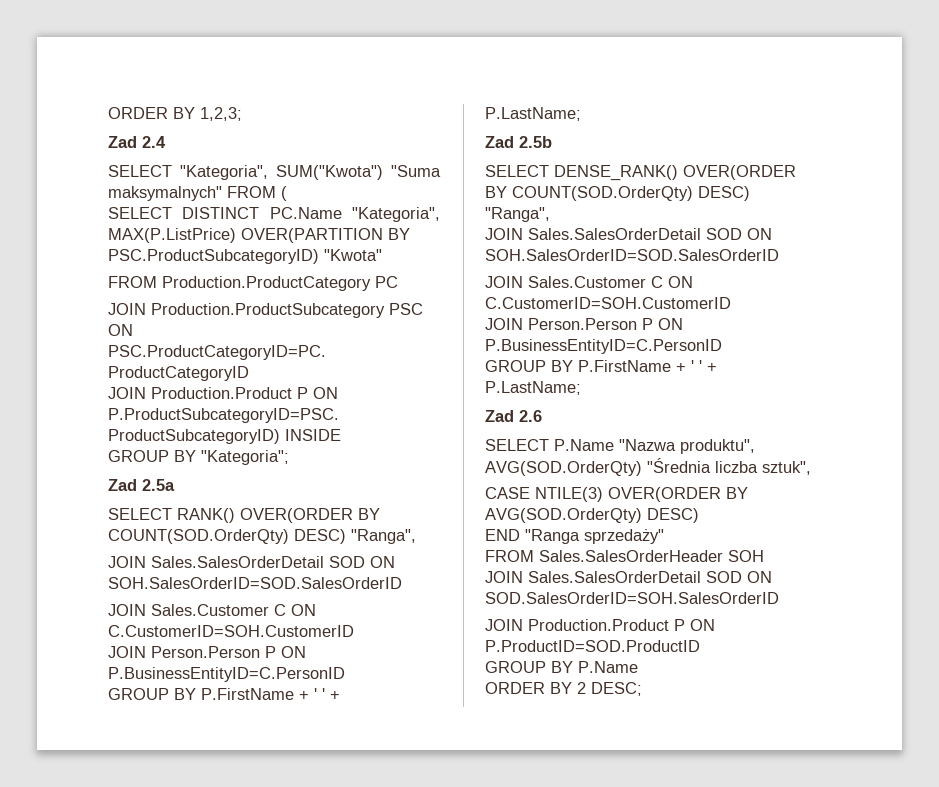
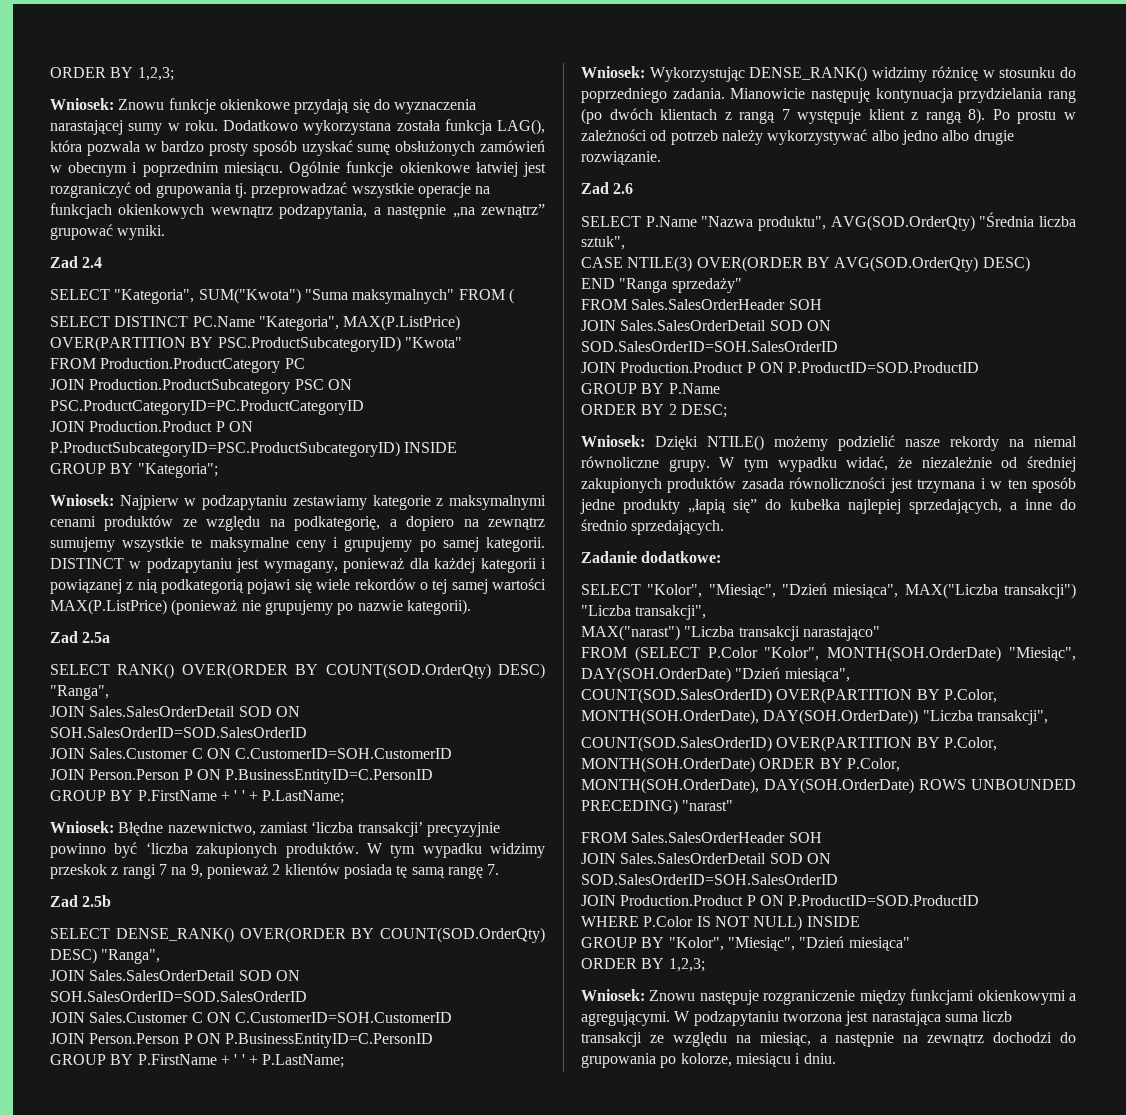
[108,107,242,121] ORDER BY 1,2,3; -> [50,67,174,81] [50,98,477,114] [50,119,545,135] [50,140,545,156] [50,161,546,177] [50,182,491,198] [50,203,546,219] [50,224,166,240] ORDER BY 1,2,3; // Wniosek: Znowu funkcje okienkowe przydają się do wyznaczenia narastającej sumy w roku. Dodatkowo wykorzystana została funkcja LAG(), która pozwala w bardzo prosty sposób uzyskać sumę obsłużonych zamówień w obecnym i poprzednim miesiącu. Ogólnie funkcje okienkowe łatwiej jest rozgraniczyć od grupowania tj. przeprowadzać wszystkie operacje na funkcjach okienkowych wewnątrz podzapytania, a następnie „na zewnątrz” grupować wyniki.
(289, 457) none -> [50,494,546,510] [50,515,546,531] [50,537,545,552] [50,558,547,573] [50,578,546,594] [50,599,471,615] // Wniosek: Najpierw w podzapytaniu zestawiamy kategorie z maksymalnymi cenami produktów ze względu na podkategorię, a dopiero na zewnątrz sumujemy wszystkie te maksymalne ceny i grupujemy po samej kategorii. DISTINCT w podzapytaniu jest wymagany, ponieważ dla każdej kategorii i powiązanej z nią podkategorią pojawi się wiele rekordów o tej samej wartości MAX(P.ListPrice) (ponieważ nie grupujemy po nazwie kategorii).
(581, 114) none -> [50,821,500,837] [50,842,545,858] [50,863,500,879] // Wniosek: Błędne nazewnictwo, zamiast ‘liczba transakcji’ precyzyjnie powinno być ‘liczba zakupionych produktów. W tym wypadku widzimy przeskok z rangi 7 na 9, ponieważ 2 klientów posiada tę samą rangę 7.
(581, 388) none -> [581,66,1076,82] [581,88,1076,103] [581,108,1076,124] [581,129,1014,145] [581,151,661,165] // Wniosek: Wykorzystując DENSE_RANK() widzimy różnicę w stosunku do poprzedniego zadania. Mianowicie następuję kontynuacja przydzielania rang (po dwóch klientach z rangą 7 występuje klient z rangą 8). Po prostu w zależności od potrzeb należy wykorzystywać albo jedno albo drugie rozwiązanie.
(642, 689) none -> [581,435,1077,451] [581,456,1076,472] [581,477,1076,493] [580,499,1076,514] [581,519,725,535] [581,551,722,563] [581,583,1076,599] [581,605,707,620] [581,625,880,641] [581,646,1076,662] [581,667,850,683] [581,688,997,704] [581,709,1048,725] [581,736,997,752] [581,757,900,773] [581,778,1076,794] [581,799,734,815] [581,832,822,843] [581,853,831,864] [581,874,838,885] [581,895,980,906] [581,915,860,931] [581,936,910,951] [581,958,705,972] [581,989,1076,1005] [581,1011,1013,1026] [581,1032,1076,1047] [581,1053,836,1068] // Wniosek: Dzięki NTILE() możemy podzielić nasze rekordy na niemal równoliczne grupy. W tym wypadku widać, że niezależnie od średniej zakupionych produktów zasada równoliczności jest trzymana i w ten sposób jedne produkty „łapią się” do kubełka najlepiej sprzedających, a inne do średnio sprzedających. // Zadanie dodatkowe: // SELECT "Kolor", "Miesiąc", "Dzień miesiąca", MAX("Liczba transakcji") "Liczba transakcji", // MAX("narast") "Liczba transakcji narastająco" // FROM (SELECT P.Color "Kolor", MONTH(SOH.OrderDate) "Miesiąc", DAY(SOH.OrderDate) "Dzień miesiąca", // COUNT(SOD.SalesOrderID) OVER(PARTITION BY P.Color, MONTH(SOH.OrderDate), DAY(SOH.OrderDate)) "Liczba transakcji", // COUNT(SOD.SalesOrderID) OVER(PARTITION BY P.Color, MONTH(SOH.OrderDate) ORDER BY P.Color, MONTH(SOH.OrderDate), DAY(SOH.OrderDate) ROWS UNBOUNDED PRECEDING) "narast" // FROM Sales.SalesOrderHeader SOH // JOIN Sales.SalesOrderDetail SOD ON SOD.SalesOrderID=SOH.SalesOrderID // JOIN Production.Product P ON P.ProductID=SOD.ProductID // WHERE P.Color IS NOT NULL) INSIDE // GROUP BY "Kolor", "Miesiąc", "Dzień miesiąca" // ORDER BY 1,2,3; // Wniosek: Znowu następuje rozgraniczenie między funkcjami okienkowymi a agregującymi. W podzapytaniu tworzona jest narastająca suma liczb transakcji ze względu na miesiąc, a następnie na zewnątrz dochodzi do grupowania po kolorze, miesiącu i dniu.

